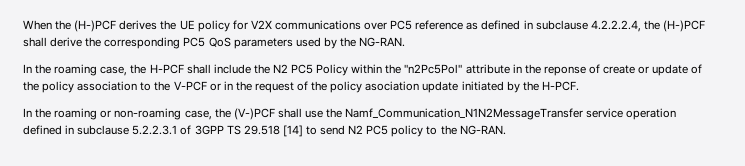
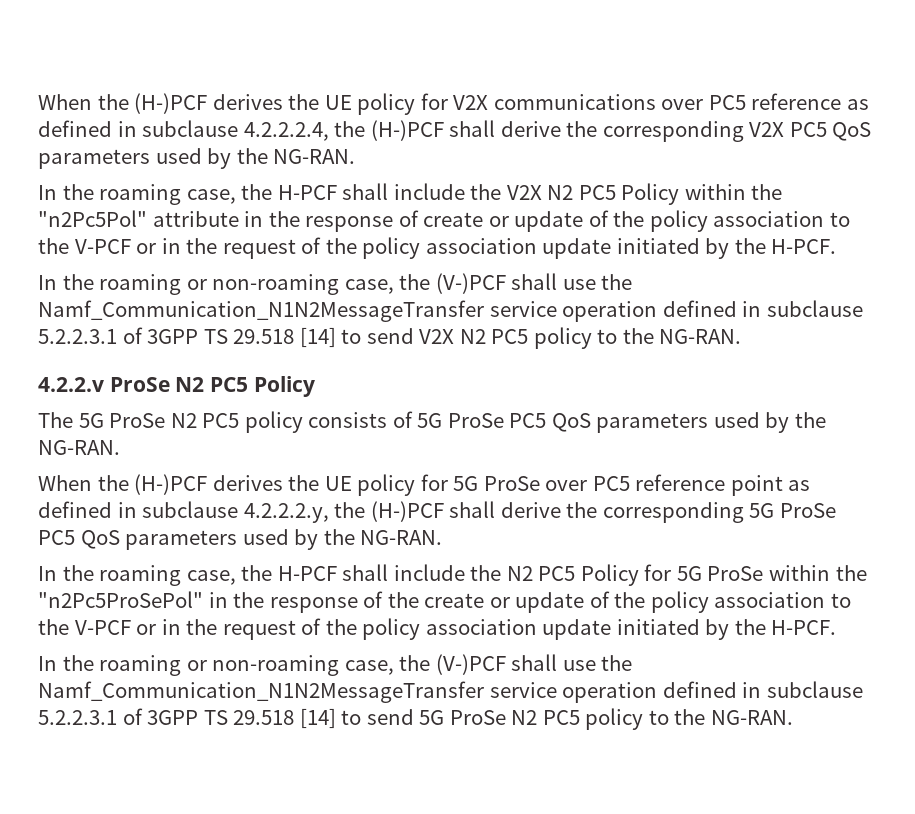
(181, 43) none -> [749,122,785,137] V2X
(270, 69) none -> [506,185,542,200] V2X
[543,66,586,76] reponse -> [305,216,394,232] response
[365,81,420,91] asociation -> [425,238,537,254] association
[348,125,506,137] N2 PC5 policy to the NG-RAN. -> [419,327,742,349] [38,376,315,397] [38,411,827,433] [38,440,120,455] [38,474,811,496] [38,501,836,523] [38,529,443,550] [38,564,867,586] [38,591,851,613] [38,618,837,640] [38,654,633,676] [38,681,863,703] [38,708,794,730] V2X N2 PC5 policy to the NG-RAN. // 4.2.2.v ProSe N2 PC5 Policy // The 5G ProSe N2 PC5 policy consists of 5G ProSe PC5 QoS parameters used by the NG-RAN. // When the (H-)PCF derives the UE policy for 5G ProSe over PC5 reference point as defined in subclause 4.2.2.2.y, the (H-)PCF shall derive the corresponding 5G ProSe PC5 QoS parameters used by the NG-RAN. // In the roaming case, the H-PCF shall include the N2 PC5 Policy for 5G ProSe within the "n2Pc5ProSePol" in the response of the create or update of the policy association to the V-PCF or in the request of the policy association update initiated by the H-PCF. // In the roaming or non-roaming case, the (V-)PCF shall use the Namf_Communication_N1N2MessageTransfer service operation defined in subclause 5.2.2.3.1 of 3GPP TS 29.518 [14] to send 5G ProSe N2 PC5 policy to the NG-RAN.

